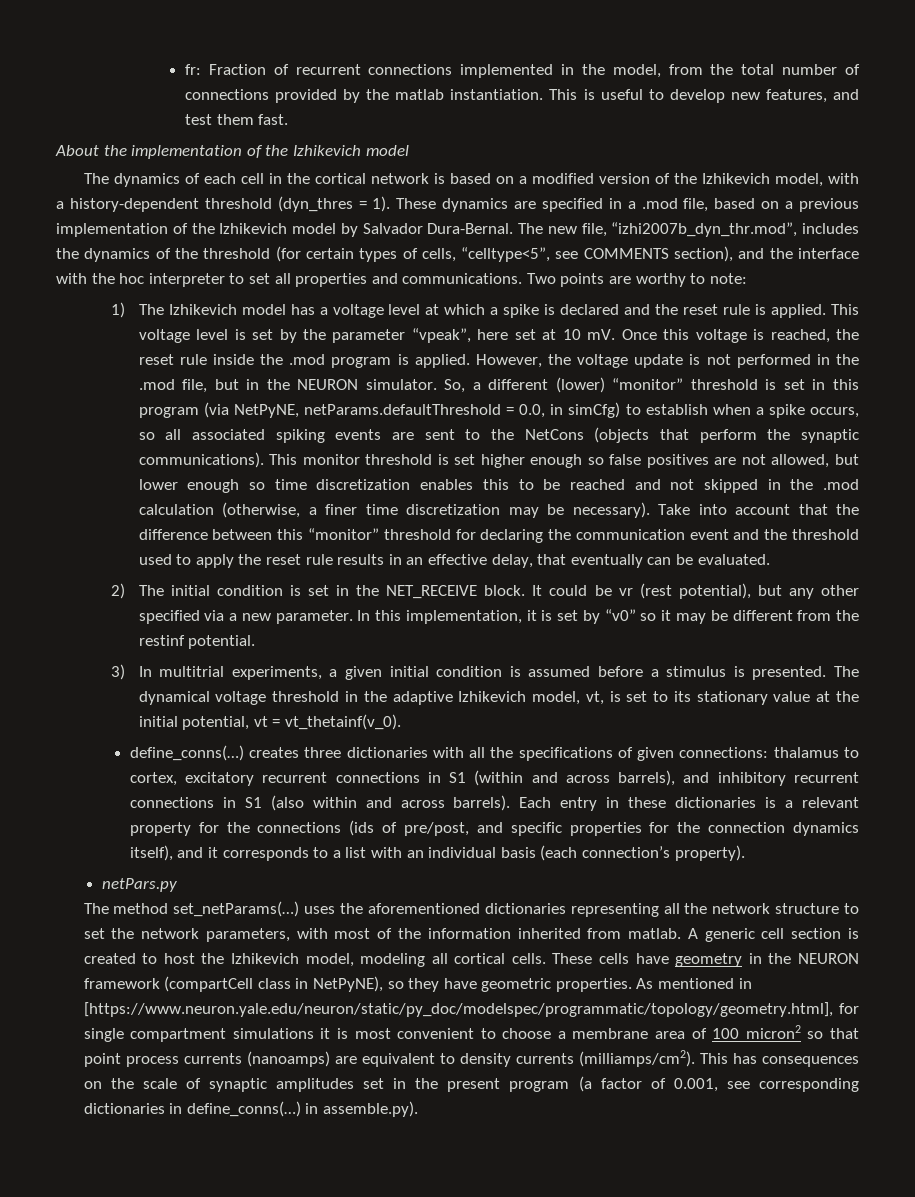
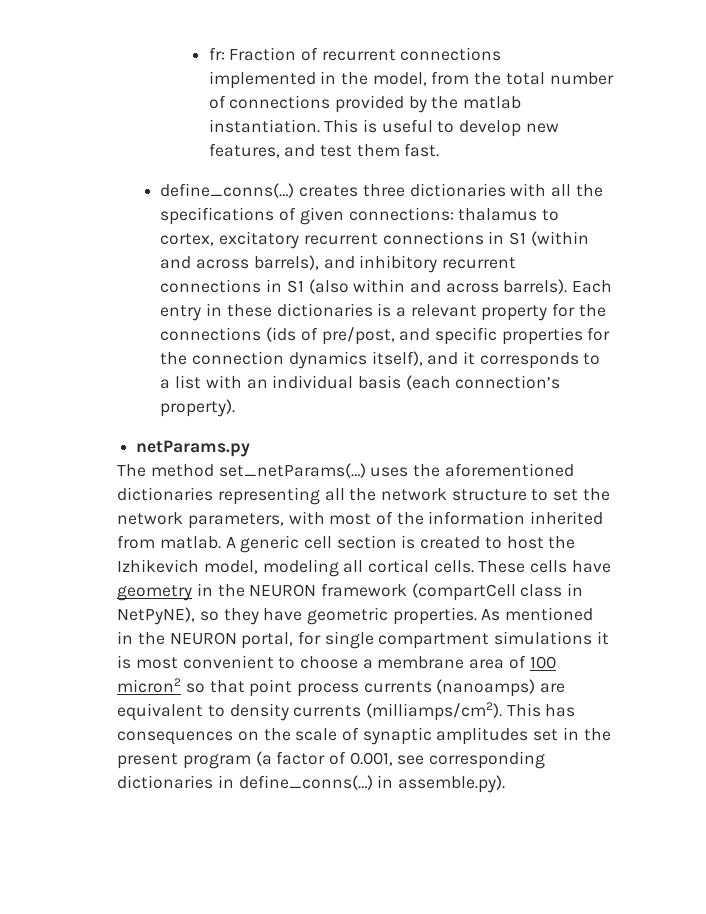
[55,145,409,159] [83,173,859,187] [56,196,859,212] [56,222,859,237] [56,246,859,262] [56,273,747,287] [111,302,859,318] [138,328,859,343] [138,354,860,368] [138,377,860,393] [138,402,860,418] [138,427,859,443] [138,452,860,468] [138,479,860,493] [138,502,859,518] [138,528,859,543] [138,554,770,568] [111,583,859,599] [138,609,859,624] [138,635,256,649] [111,664,859,680] [138,691,860,705] [138,714,402,730] // About the implementation of the Izhikevich model // The dynamics of each cell in the cortical network is based on a modified version of the Izhikevich model, with a history-dependent threshold (dyn_thres = 1). These dynamics are specified in a .mod file, based on a previous implementation of the Izhikevich model by Salvador Dura-Bernal. The new file, “izhi2007b_dyn_thr.mod”, includes the dynamics of the threshold (for certain types of cells, “celltype<5”, see COMMENTS section), and the interface with the hoc interpreter to set all properties and communications. Two points are worthy to note: // 1) The Izhikevich model has a voltage level at which a spike is declared and the reset rule is applied. This voltage level is set by the parameter “vpeak”, here set at 10 mV. Once this voltage is reached, the reset rule inside the .mod program is applied. However, the voltage update is not performed in the .mod file, but in the NEURON simulator. So, a different (lower) “monitor” threshold is set in this program (via NetPyNE, netParams.defaultThreshold = 0.0, in simCfg) to establish when a spike occurs, so all associated spiking events are sent to the NetCons (objects that perform the synaptic communications). This monitor threshold is set higher enough so false positives are not allowed, but lower enough so time discretization enables this to be reached and not skipped in the .mod calculation (otherwise, a finer time discretization may be necessary). Take into account that the difference between this “monitor” threshold for declaring the communication event and the threshold used to apply the reset rule results in an effective delay, that eventually can be evaluated. // 2) The initial condition is set in the NET_RECEIVE block. It could be vr (rest potential), but any other specified via a new parameter. In this implementation, it is set by “v0” so it may be different from the restinf potential. // 3) In multitrial experiments, a given initial condition is assumed before a stimulus is presented. The dynamical voltage threshold in the adaptive Izhikevich model, vt, is set to its stationary value at the initial potential, vt = vt_thetainf(v_0). -> (440, 150) none
[102,878,178,892] netPars.py -> [136,440,251,457] netParams.py
[83,1002,833,1017] [https://www.neuron.yale.edu/neuron/static/py_doc/modelspec/programmatic/topology/geometry.html], -> [137,632,294,649] the NEURON portal,

